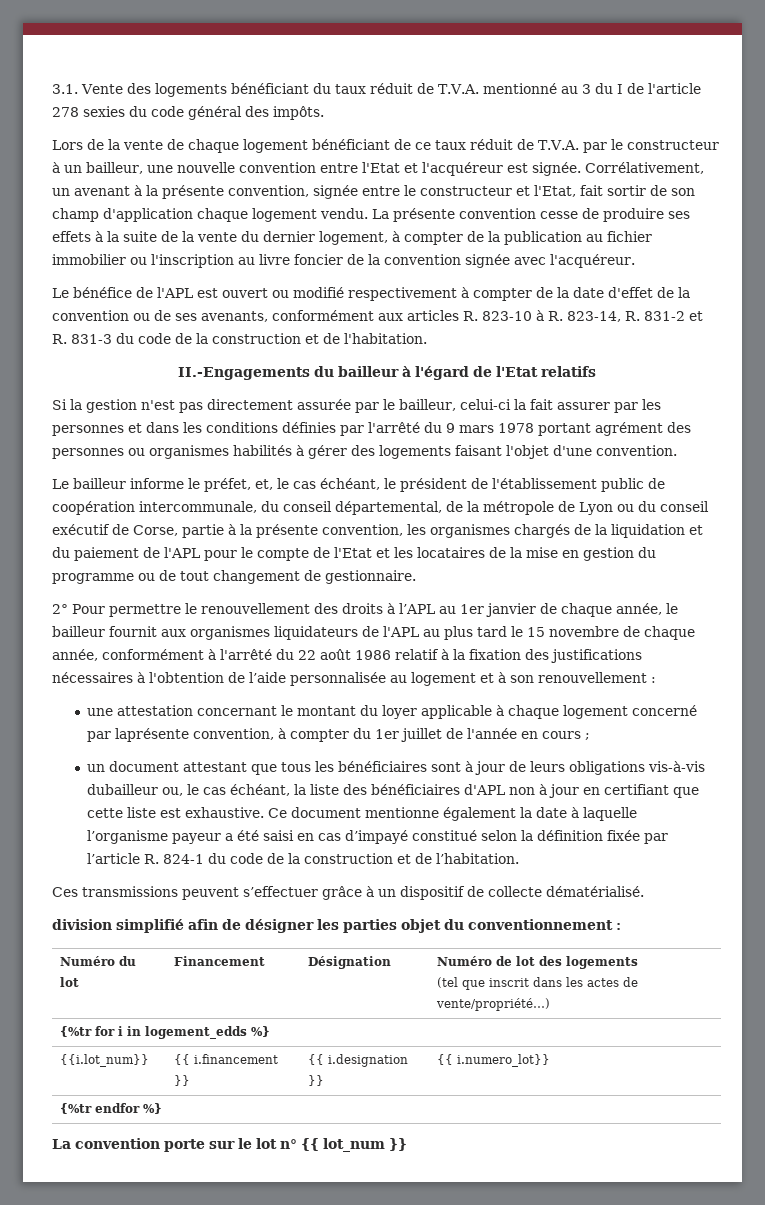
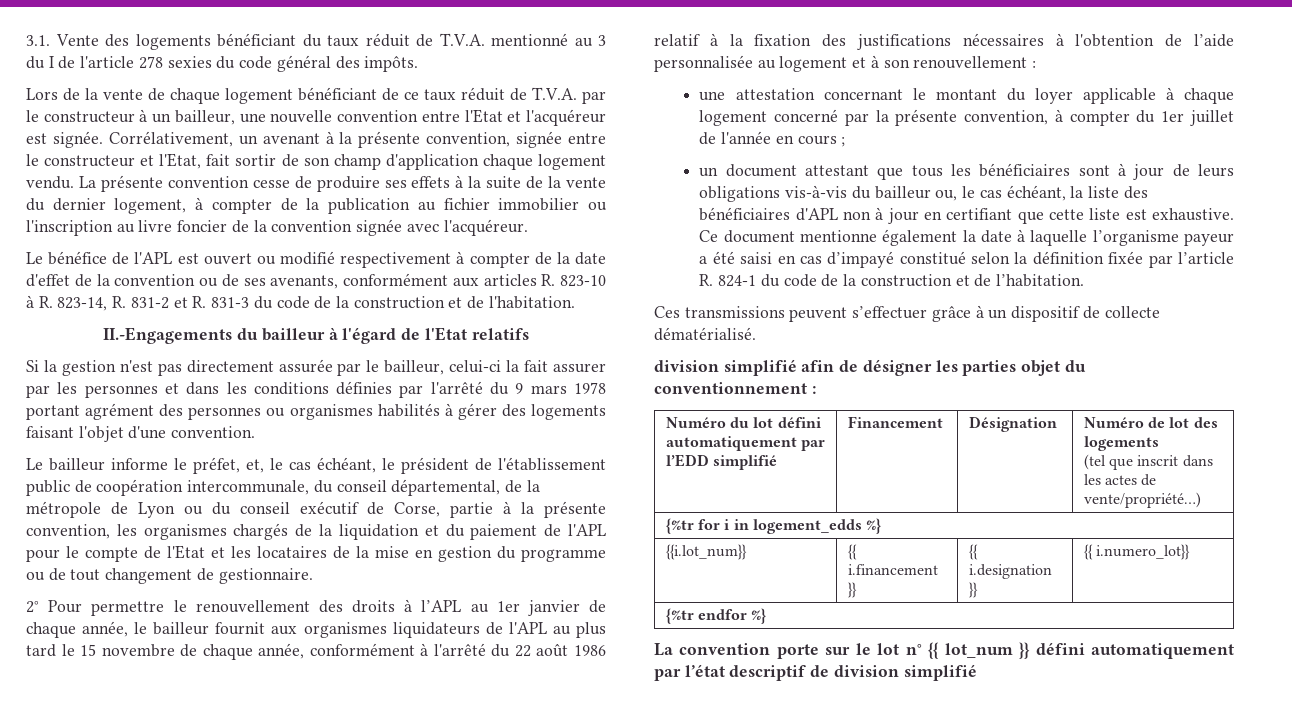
[115,728,190,742] laprésente -> [875,109,958,126] la présente
[87,784,159,795] dubailleur -> [851,186,931,199] du bailleur
(80, 982) none -> [777,417,821,428] [665,436,826,451] [665,454,778,470] défini automatiquement par l’EDD simplifié
(407, 1144) none -> [1035,642,1234,659] [654,664,977,681] défini automatiquement par l’état descriptif de division simplifié

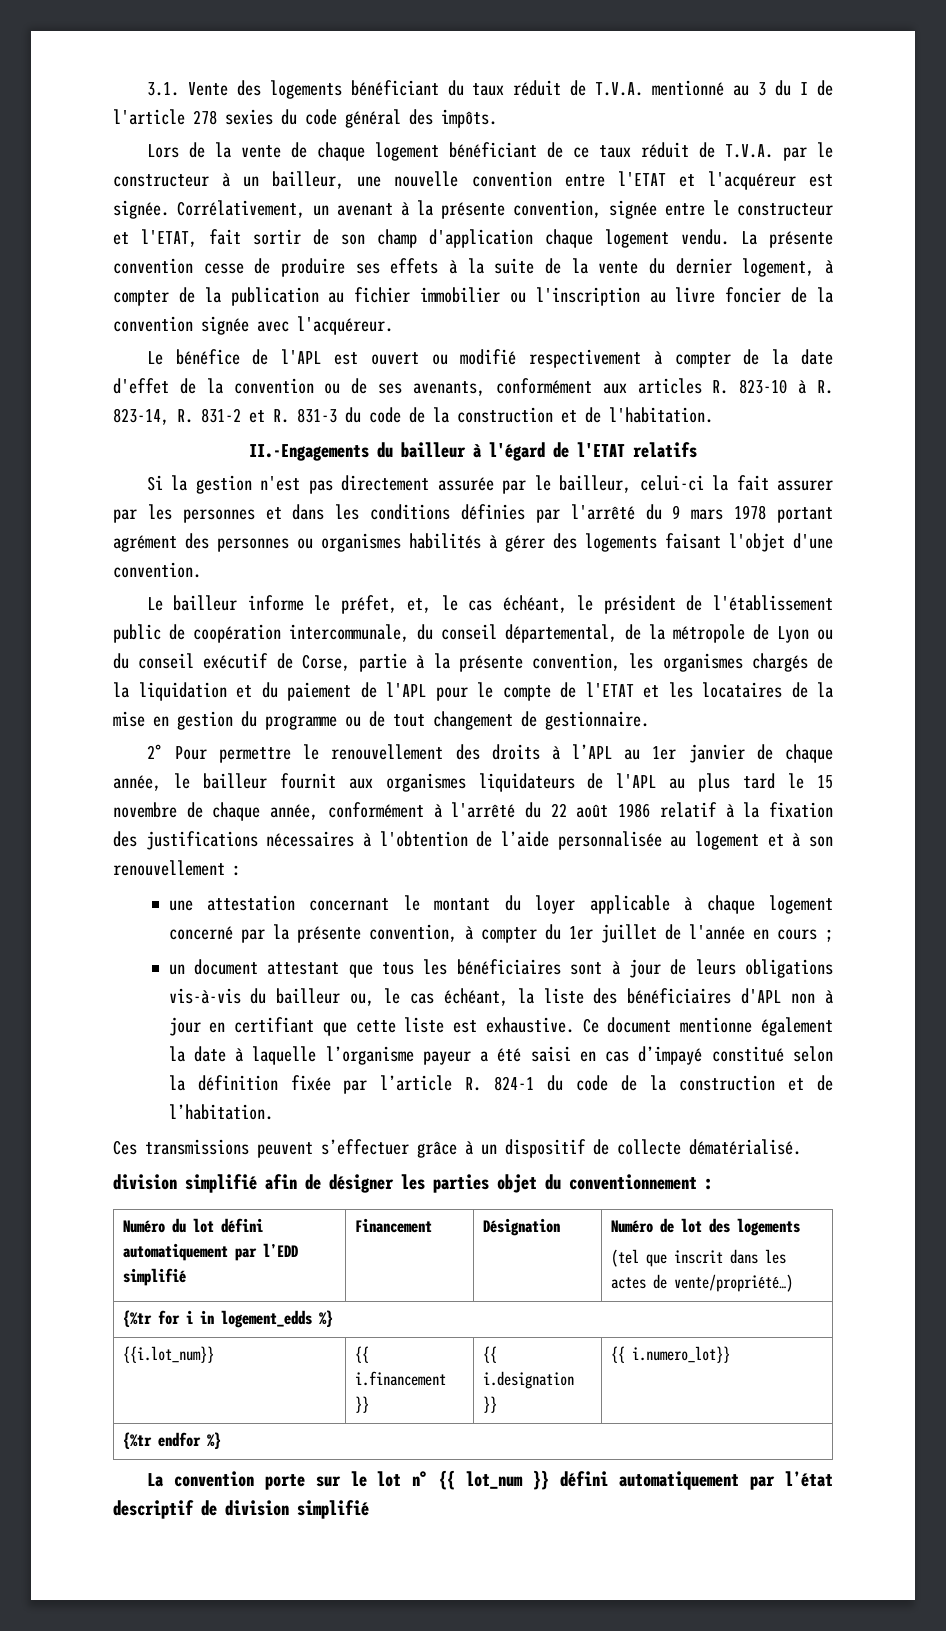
[464,109,503,123] l'Etat -> [617,171,666,186] l'ETAT
[159,153,202,169] l'Etat, -> [141,229,197,247] l'ETAT,
[424,327,467,341] l'Etat -> [577,442,625,457] l'ETAT
[167,545,205,559] l'Etat -> [585,682,634,697] l'ETAT

